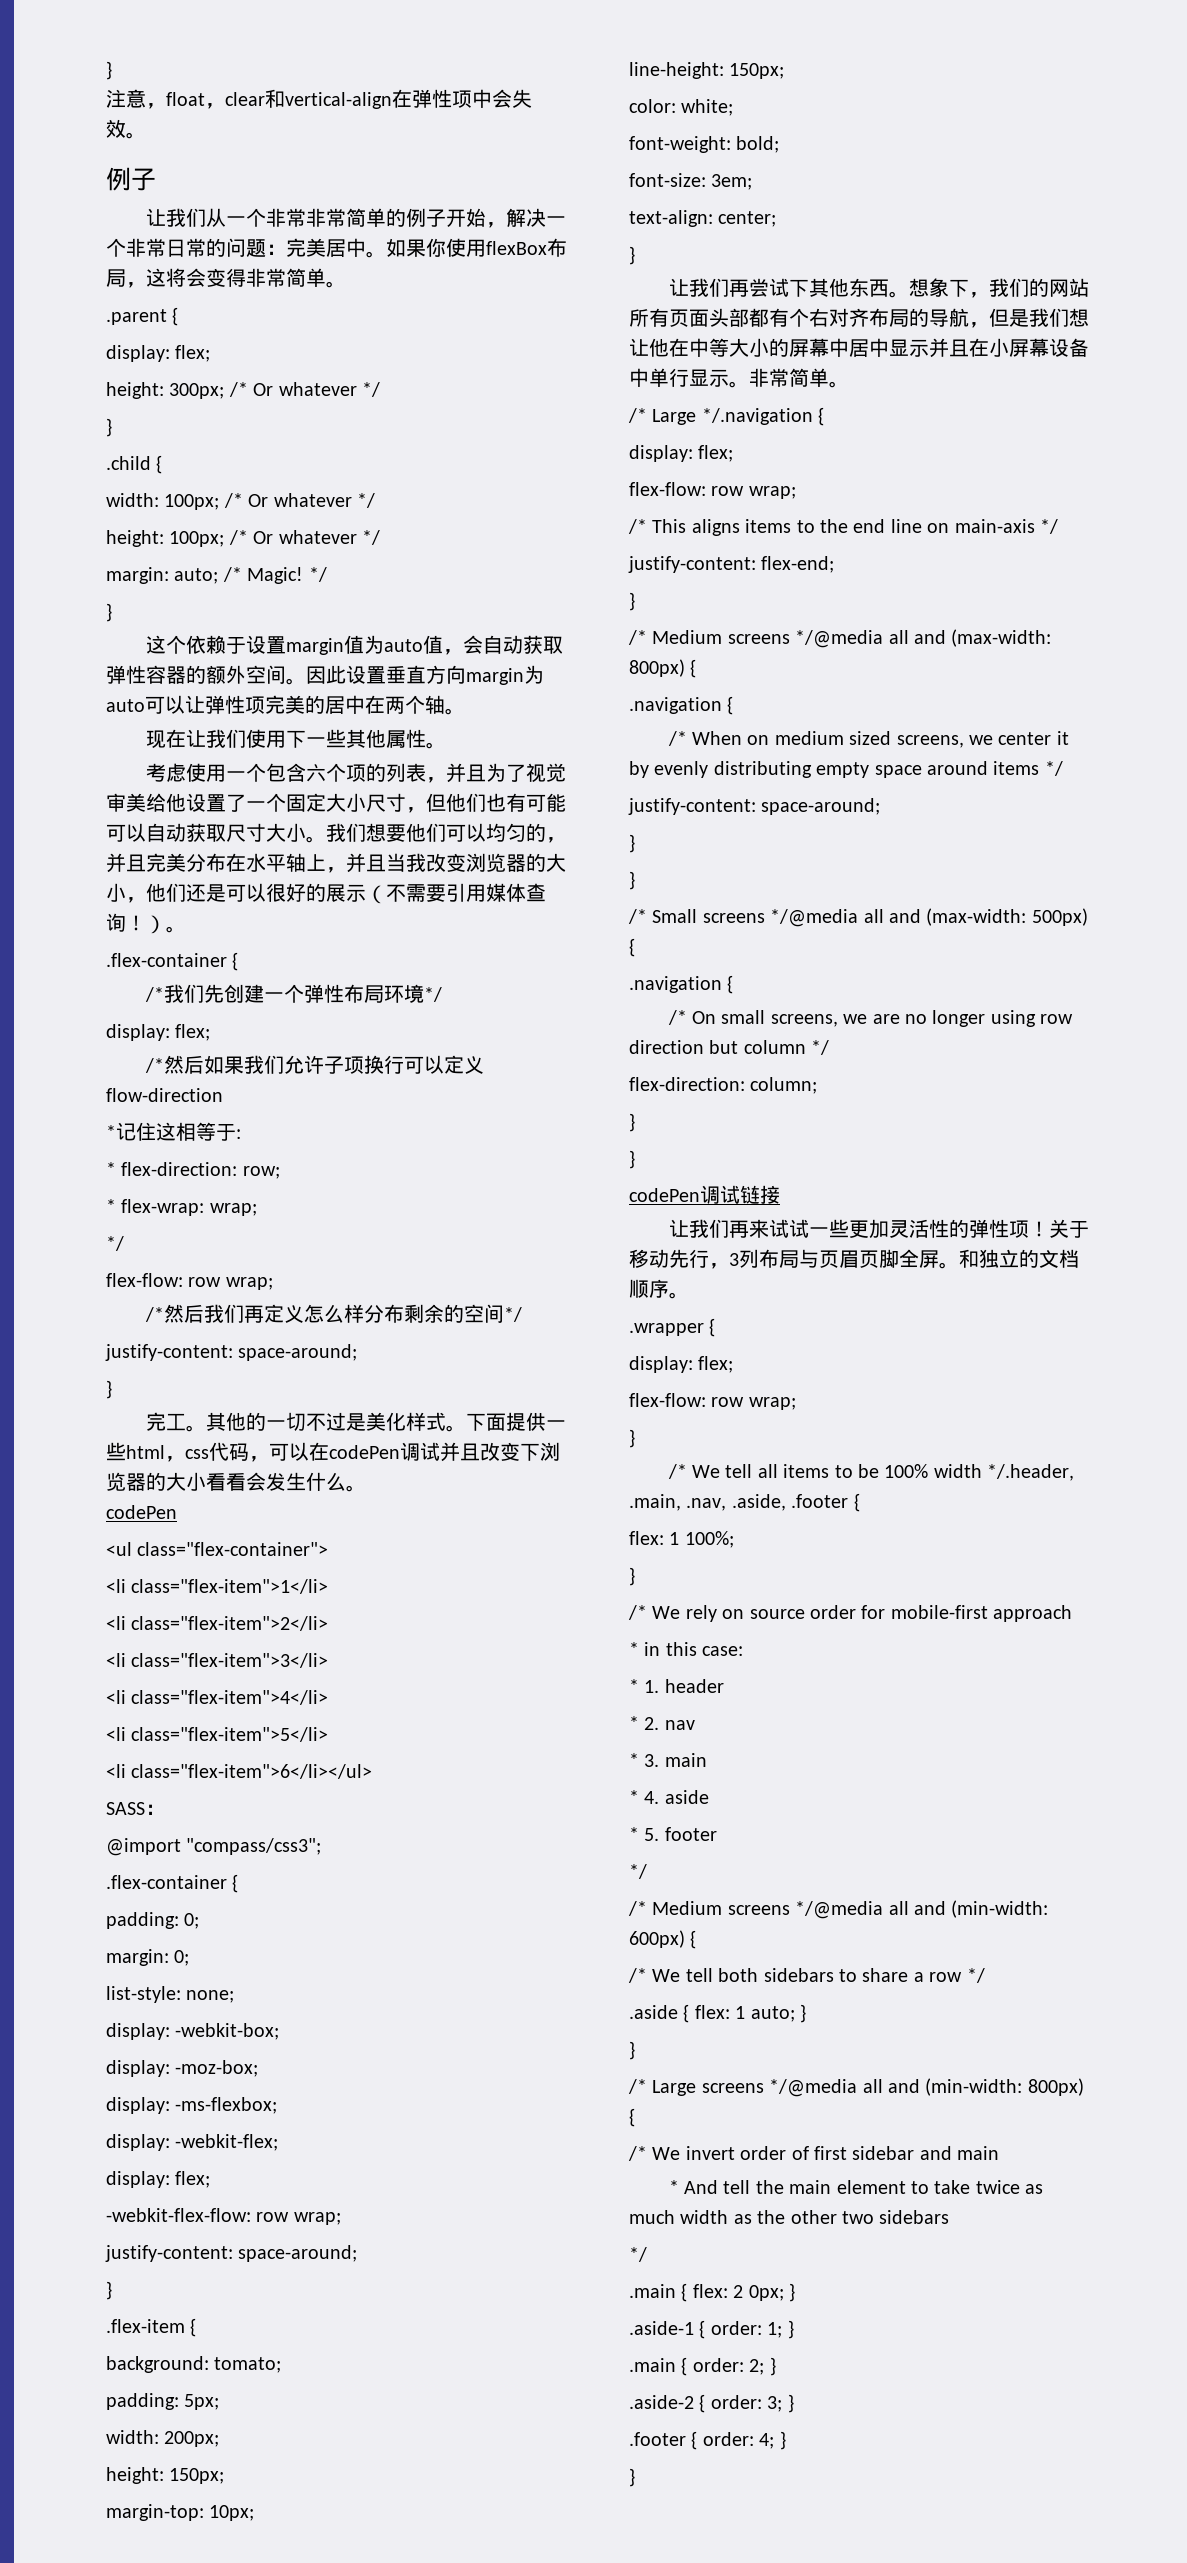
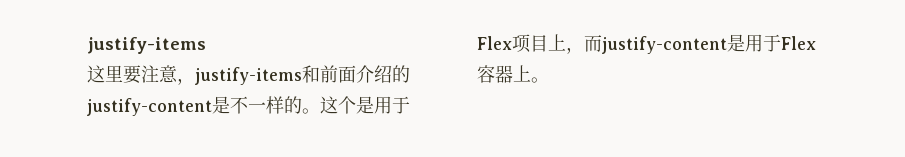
[106,61,112,80] [106,89,532,109] [106,119,146,139] [106,167,156,191] [145,208,566,228] [106,238,567,258] [106,268,346,288] [106,307,179,326] [106,345,211,362] [106,382,380,399] [106,418,112,437] [106,455,163,474] [106,493,375,510] [106,530,380,547] [106,567,327,584] [106,603,112,622] [145,635,563,655] [106,665,544,685] [106,695,465,715] [145,729,446,749] [145,763,566,783] [106,793,566,813] [106,823,566,843] [106,853,566,873] [106,883,546,904] [106,913,186,934] [106,952,239,971] [144,984,442,1003] [106,1024,211,1041] [144,1055,484,1074] [106,1088,223,1102] [106,1122,241,1141] [106,1162,280,1179] [106,1199,257,1216] [106,1236,124,1251] [106,1273,273,1290] [144,1304,522,1323] [105,1344,358,1361] [106,1380,112,1399] [145,1412,566,1432] [106,1442,560,1462] [106,1472,366,1492] [106,1505,177,1519] [106,1542,329,1556] [106,1579,329,1594] [106,1616,329,1631] [106,1653,329,1668] [106,1690,329,1705] [106,1727,329,1742] [106,1764,373,1779] [106,1802,165,1815] [106,1838,322,1856] [106,1874,239,1893] [106,1912,200,1929] [106,1949,190,1966] [106,1986,235,2003] [106,2023,280,2040] [106,2060,259,2077] [106,2097,278,2114] [106,2134,279,2151] [106,2171,211,2188] [106,2208,341,2225] [105,2245,358,2262] [106,2281,112,2300] [106,2318,197,2337] [106,2356,282,2373] [106,2393,220,2410] [106,2430,220,2447] [106,2467,225,2484] [106,2504,255,2521] [629,62,785,79] [629,99,734,116] [629,136,780,153] [629,173,753,190] [629,210,777,227] [629,246,635,265] [668,278,1089,298] [629,308,1089,328] [629,338,1089,358] [629,368,849,388] [628,407,825,426] [629,445,734,462] [629,482,796,499] [628,519,1058,536] [628,556,835,573] [629,592,635,611] [628,629,1052,648] [629,659,697,678] [629,696,734,715] [667,731,1069,748] [629,761,1063,778] [628,798,881,815] [629,834,635,853] [629,871,635,890] [628,908,1088,927] [629,938,635,957] [629,975,734,994] [667,1010,1074,1027] [629,1040,830,1055] [629,1077,818,1094] [629,1113,635,1132] [629,1150,635,1169] [629,1185,780,1204] [668,1219,1089,1239] [629,1249,1079,1269] [629,1279,689,1299] [629,1318,716,1337] [629,1356,734,1373] [629,1393,796,1410] [629,1429,635,1448] [667,1464,1075,1481] [629,1493,860,1512] [629,1531,734,1548] [629,1567,635,1586] [628,1605,1073,1622] [629,1642,744,1656] [629,1679,724,1693] [629,1716,695,1730] [629,1753,707,1767] [629,1790,709,1804] [629,1827,717,1841] [629,1864,647,1879] [628,1900,1049,1919] [629,1930,697,1949] [628,1968,985,1983] [629,2004,806,2023] [629,2041,635,2060] [628,2078,1084,2097] [629,2108,635,2127] [628,2146,1000,2161] [668,2180,1044,2194] [629,2210,950,2224] [629,2247,647,2262] [629,2283,795,2302] [629,2320,794,2339] [629,2357,776,2376] [629,2394,794,2413] [629,2431,786,2450] [629,2468,635,2487] } // 注意，float，clear和vertical-align在弹性项中会失效。 // 例子 // 让我们从一个非常非常简单的例子开始，解决一个非常日常的问题：完美居中。如果你使用flexBox布局，这将会变得非常简单。 // .parent { // display: flex; // height: 300px; /* Or whatever */ // } // .child { // width: 100px; /* Or whatever */ // height: 100px; /* Or whatever */ // margin: auto; /* Magic! */ // } // 这个依赖于设置margin值为auto值，会自动获取弹性容器的额外空间。因此设置垂直方向margin为auto可以让弹性项完美的居中在两个轴。 // 现在让我们使用下一些其他属性。 // 考虑使用一个包含六个项的列表，并且为了视觉审美给他设置了一个固定大小尺寸，但他们也有可能可以自动获取尺寸大小。我们想要他们可以均匀的，并且完美分布在水平轴上，并且当我改变浏览器的大小，他们还是可以很好的展示（不需要引用媒体查询！）。 // .flex-container { // /*我们先创建一个弹性布局环境*/ // display: flex; // /*然后如果我们允许子项换行可以定义flow-direction // *记住这相等于: // * flex-direction: row; // * flex-wrap: wrap; // */ // flex-flow: row wrap; // /*然后我们再定义怎么样分布剩余的空间*/ // justify-content: space-around; // } // 完工。其他的一切不过是美化样式。下面提供一些html，css代码，可以在codePen调试并且改变下浏览器的大小看看会发生什么。 // codePen // <ul class="flex-container"> // <li class="flex-item">1</li> // <li class="flex-item">2</li> // <li class="flex-item">3</li> // <li class="flex-item">4</li> // <li class="flex-item">5</li> // <li class="flex-item">6</li></ul> // SASS： // @import "compass/css3"; // .flex-container { // padding: 0; // margin: 0; // list-style: none; // display: -webkit-box; // display: -moz-box; // display: -ms-flexbox; // display: -webkit-flex; // display: flex; // -webkit-flex-flow: row wrap; // justify-content: space-around; // } // .flex-item { // background: tomato; // padding: 5px; // width: 200px; // height: 150px; // margin-top: 10px; // line-height: 150px; // color: white; // font-weight: bold; // font-size: 3em; // text-align: center; // } // 让我们再尝试下其他东西。想象下，我们的网站所有页面头部都有个右对齐布局的导航，但是我们想让他在中等大小的屏幕中居中显示并且在小屏幕设备中单行显示。非常简单。 // /* Large */.navigation { // display: flex; // flex-flow: row wrap; // /* This aligns items to the end line on main-axis */ // justify-content: flex-end; // } // /* Medium screens */@media all and (max-width: 800px) { // .navigation { // /* When on medium sized screens, we center it by evenly distributing empty space around items */ // justify-content: space-around; // } // } // /* Small screens */@media all and (max-width: 500px) { // .navigation { // /* On small screens, we are no longer using row direction but column */ // flex-direction: column; // } // } // codePen调试链接 // 让我们再来试试一些更加灵活性的弹性项！关于移动先行，3列布局与页眉页脚全屏。和独立的文档顺序。 // .wrapper { // display: flex; // flex-flow: row wrap; // } // /* We tell all items to be 100% width */.header, .main, .nav, .aside, .footer { // flex: 1 100%; // } // /* We rely on source order for mobile-first approach // * in this case: // * 1. header // * 2. nav // * 3. main // * 4. aside // * 5. footer // */ // /* Medium screens */@media all and (min-width: 600px) { // /* We tell both sidebars to share a row */ // .aside { flex: 1 auto; } // } // /* Large screens */@media all and (min-width: 800px) { // /* We invert order of first sidebar and main // * And tell the main element to take twice as much width as the other two sidebars // */ // .main { flex: 2 0px; } // .aside-1 { order: 1; } // .main { order: 2; } // .aside-2 { order: 3; } // .footer { order: 4; } // } -> [87,37,206,54] [87,65,410,85] [87,96,410,116] [477,34,816,54] [477,65,549,83] justify-items // 这里要注意，justify-items和前面介绍的justify-content是不一样的。这个是用于Flex项目上，而justify-content是用于Flex容器上。

